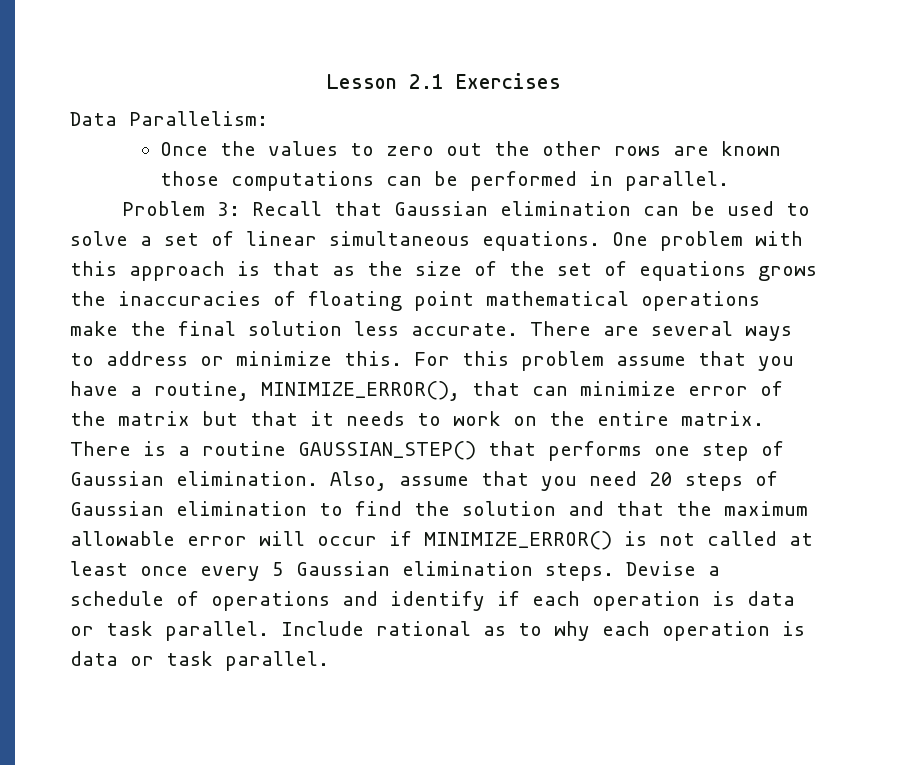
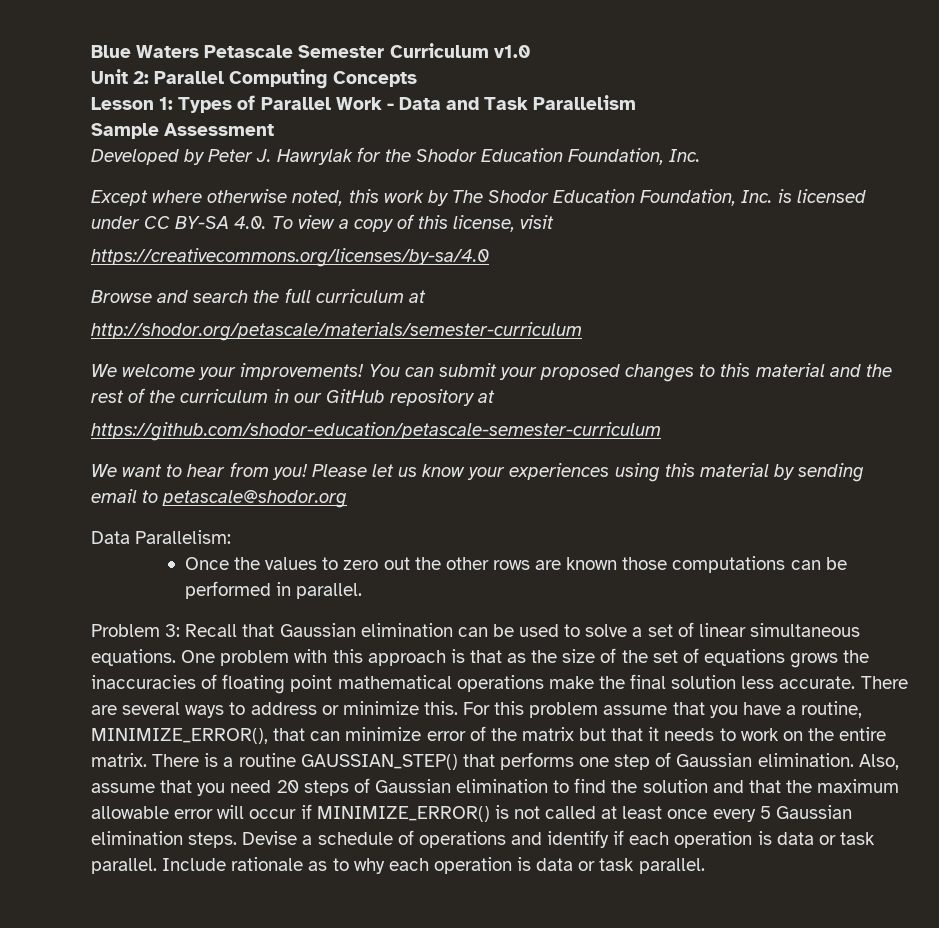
[326,73,561,89] Lesson 2.1 Exercises -> [91,43,530,58] [91,69,417,89] [91,95,637,113] [91,123,275,139] [91,147,701,165] [91,189,866,206] [91,214,555,232] [91,248,489,267] [91,288,426,303] [91,322,582,341] [91,363,892,382] [91,388,496,406] [91,422,661,441] [91,462,865,482] [91,489,348,508] Blue Waters Petascale Semester Curriculum v1.0 // Unit 2: Parallel Computing Concepts // Lesson 1: Types of Parallel Work - Data and Task Parallelism // Sample Assessment // Developed by Peter J. Hawrylak for the Shodor Education Foundation, Inc. // Except where otherwise noted, this work by The Shodor Education Foundation, Inc. is licensed under CC BY-SA 4.0. To view a copy of this license, visit // https://creativecommons.org/licenses/by-sa/4.0 // Browse and search the full curriculum at // http://shodor.org/petascale/materials/semester-curriculum // We welcome your improvements! You can submit your proposed changes to this material and the rest of the curriculum in our GitHub repository at // https://github.com/shodor-education/petascale-semester-curriculum // We want to hear from you! Please let us know your experiences using this material by sending email to petascale@shodor.org
[376,621,471,636] rational -> [231,857,304,871] rationale

